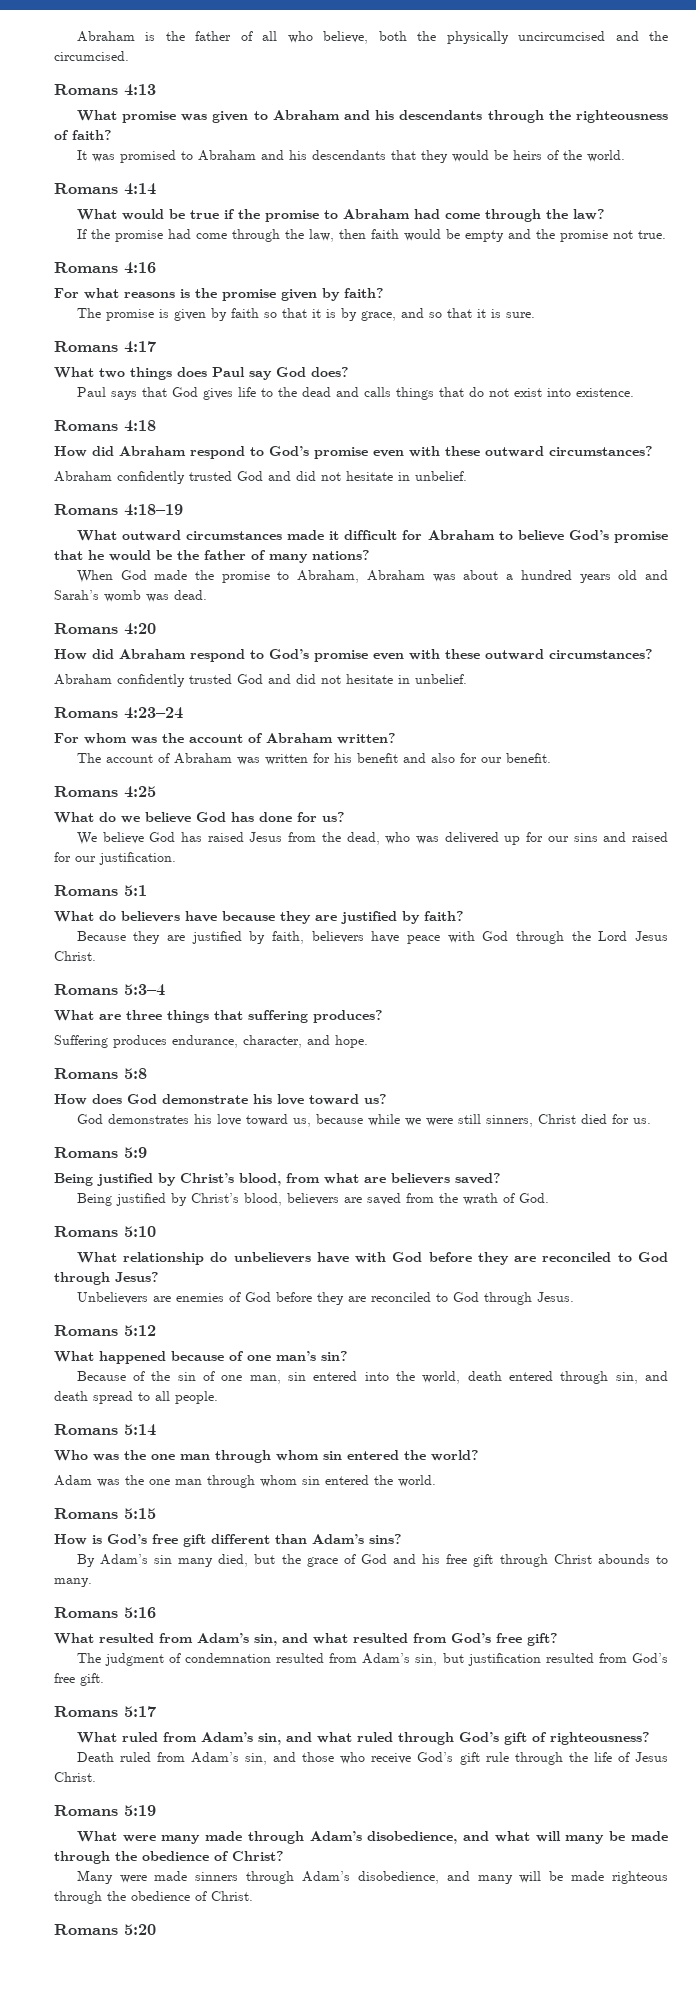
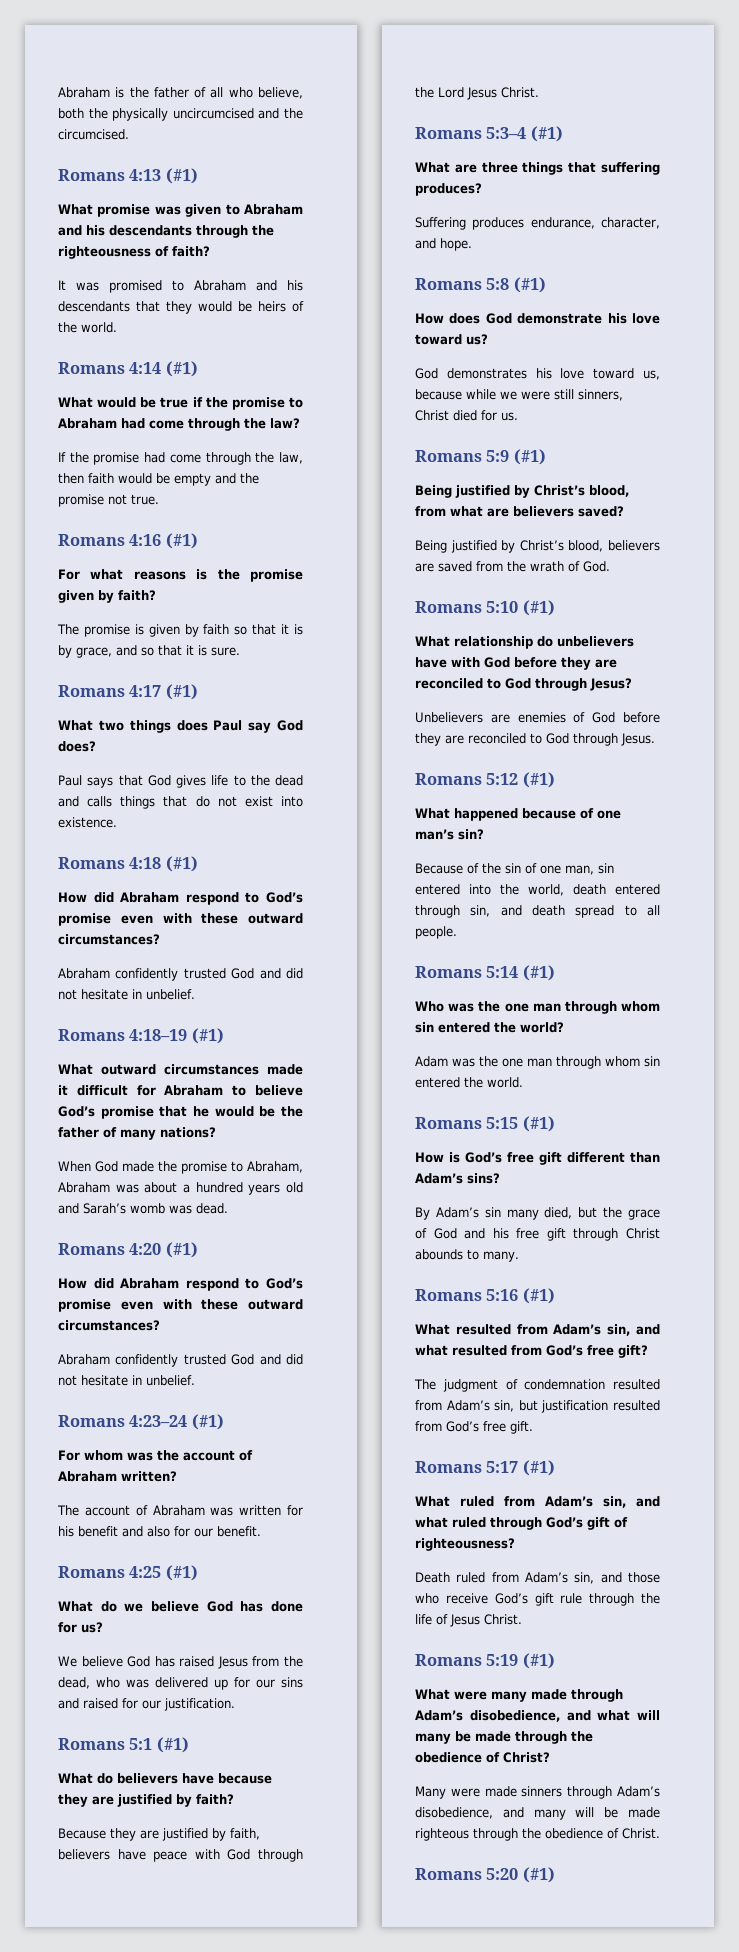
(156, 90) none -> [165,168,198,184] (#1)
(156, 189) none -> [165,361,198,377] (#1)
(156, 268) none -> [165,533,198,549] (#1)
(156, 347) none -> [165,684,198,700] (#1)
(156, 426) none -> [165,856,198,872] (#1)
(183, 510) none -> [191,1028,224,1044] (#1)
(156, 629) none -> [165,1242,198,1258] (#1)
(183, 713) none -> [191,1414,224,1430] (#1)
(156, 792) none -> [165,1565,198,1581] (#1)
(147, 890) none -> [156,1737,189,1753] (#1)
(165, 990) none -> [530,126,563,142] (#1)
(147, 1073) none -> [513,277,546,293] (#1)
(147, 1152) none -> [513,449,546,465] (#1)
(156, 1231) none -> [522,600,555,616] (#1)
(156, 1330) none -> [522,772,555,788] (#1)
(156, 1430) none -> [522,965,555,981] (#1)
(156, 1513) none -> [522,1116,555,1132] (#1)
(156, 1612) none -> [522,1288,555,1304] (#1)
(156, 1711) none -> [522,1460,555,1476] (#1)
(156, 1810) none -> [522,1653,555,1669] (#1)
(156, 1929) none -> [522,1867,555,1883] (#1)

